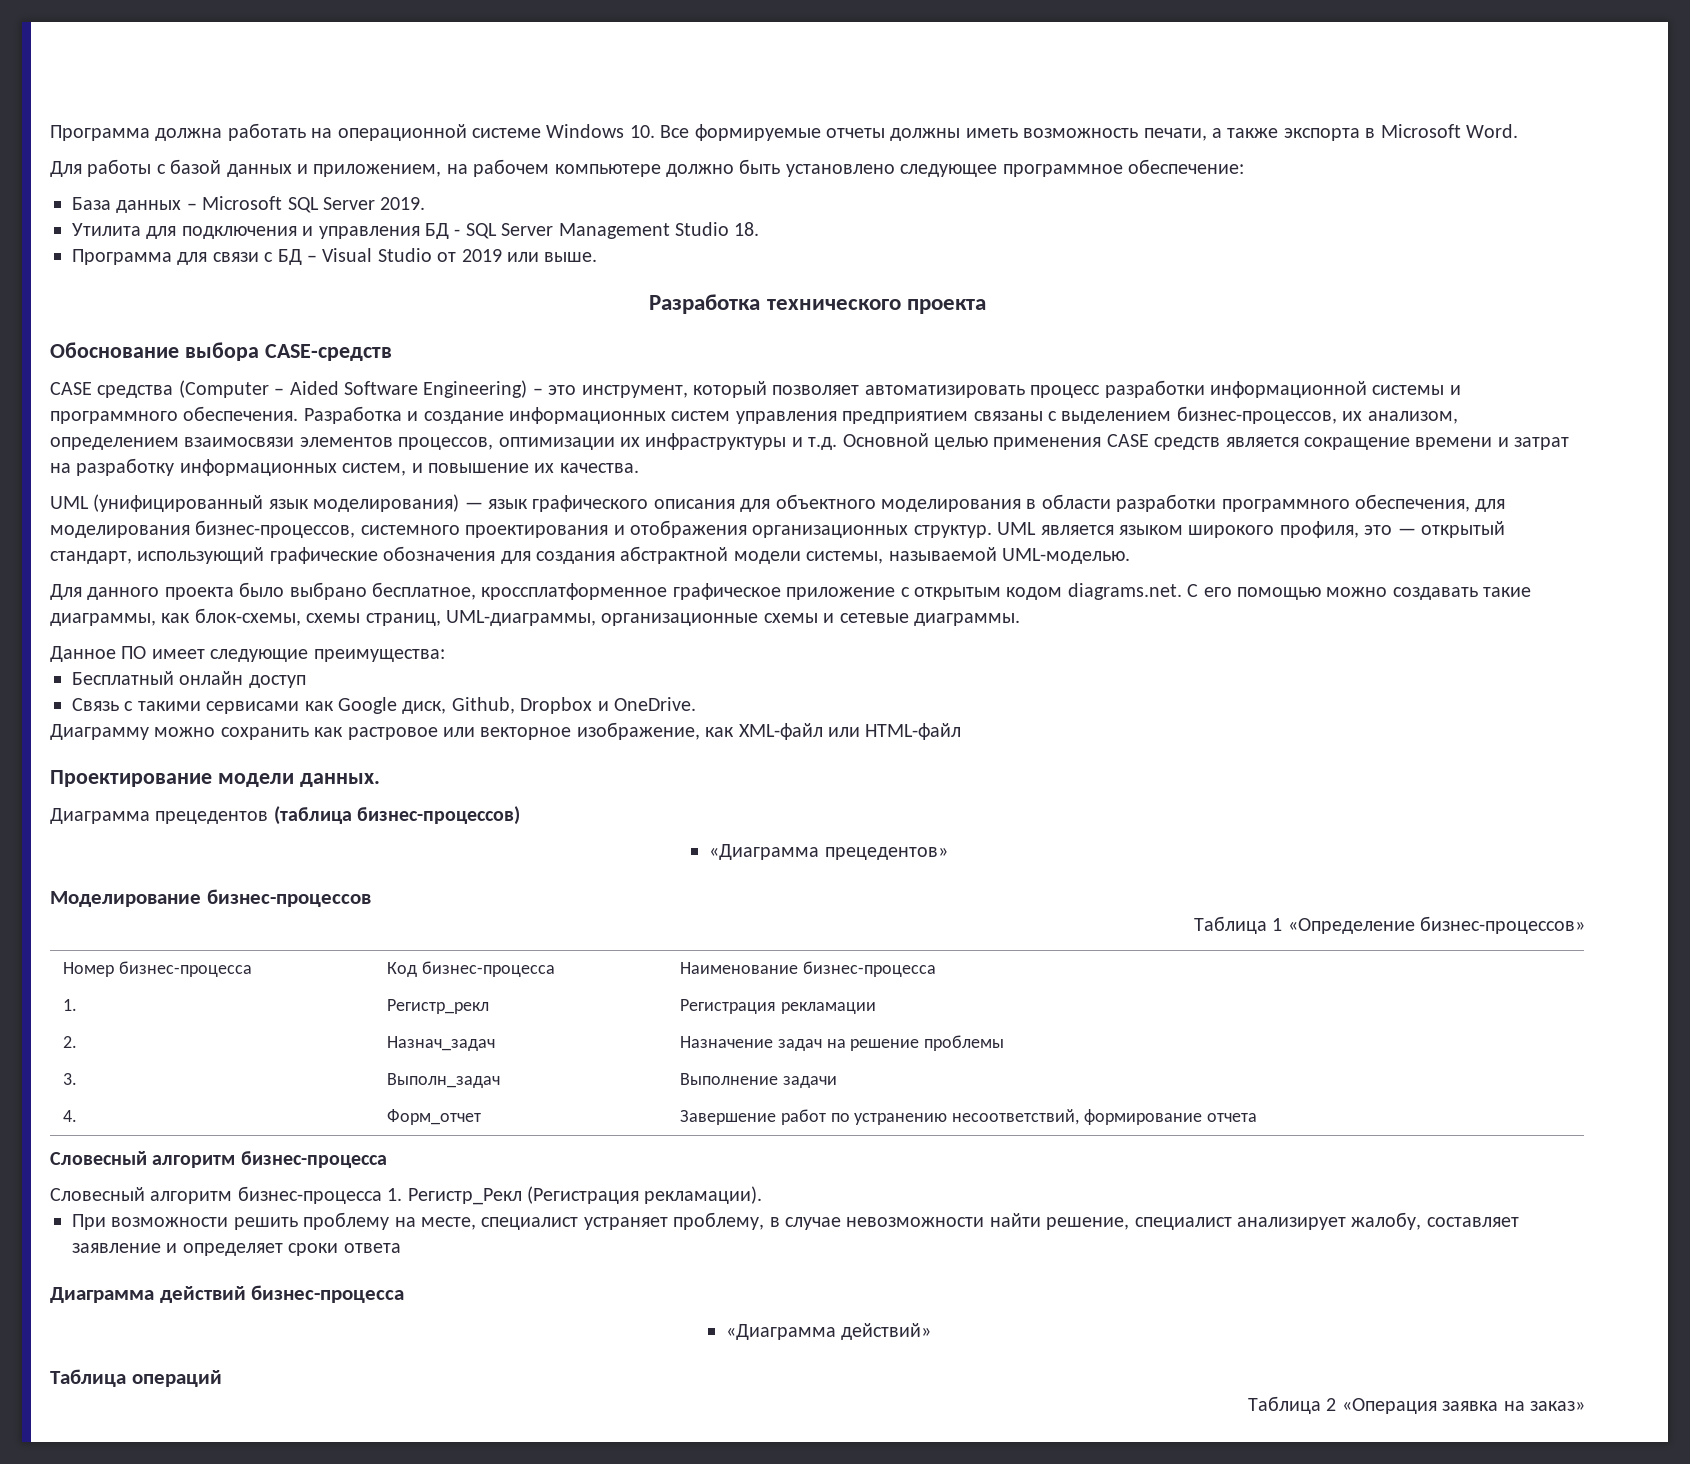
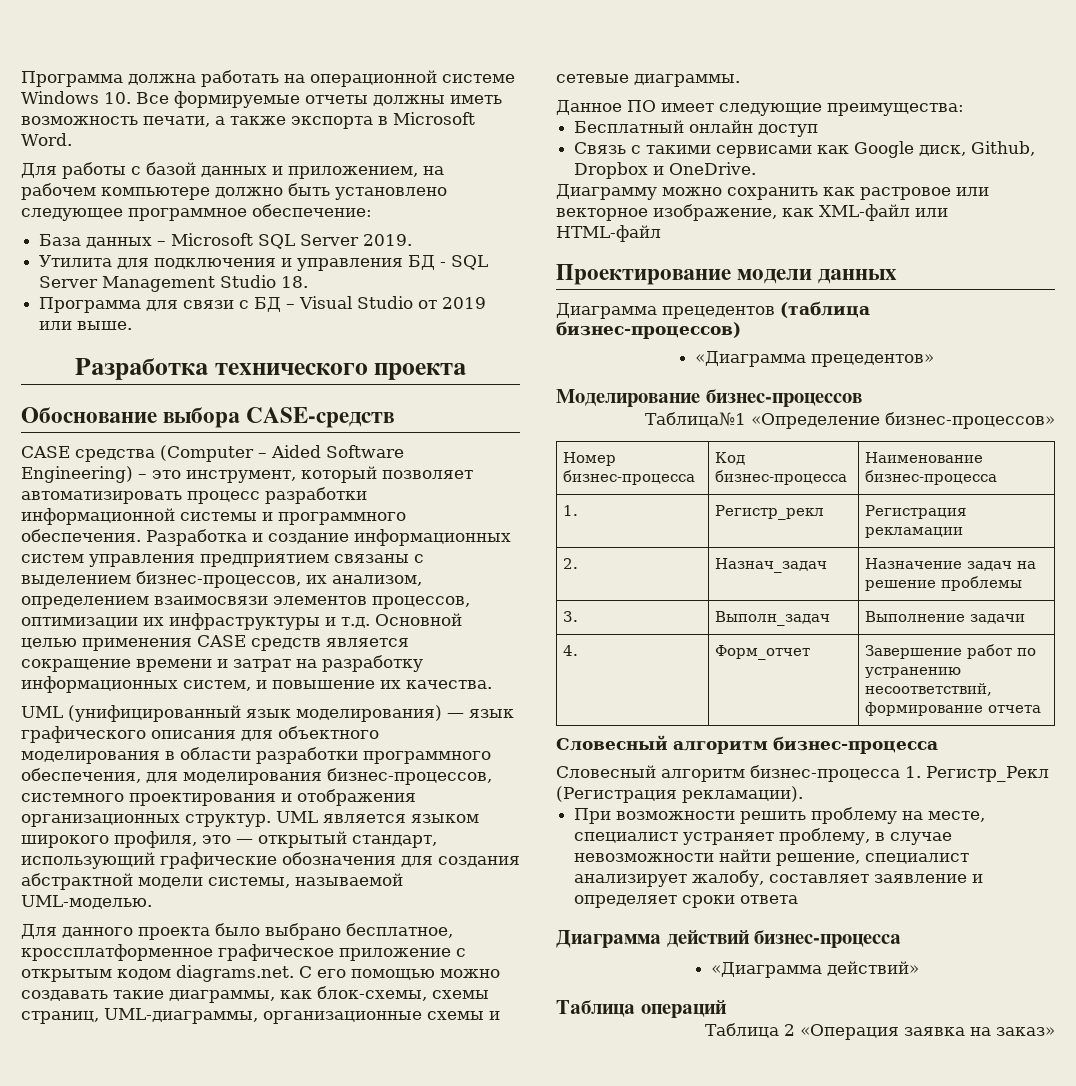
[299,773,380,787] данных. -> [818,269,898,284] данных
[1193,916,1283,934] Таблица 1 -> [645,412,746,427] Таблица№1

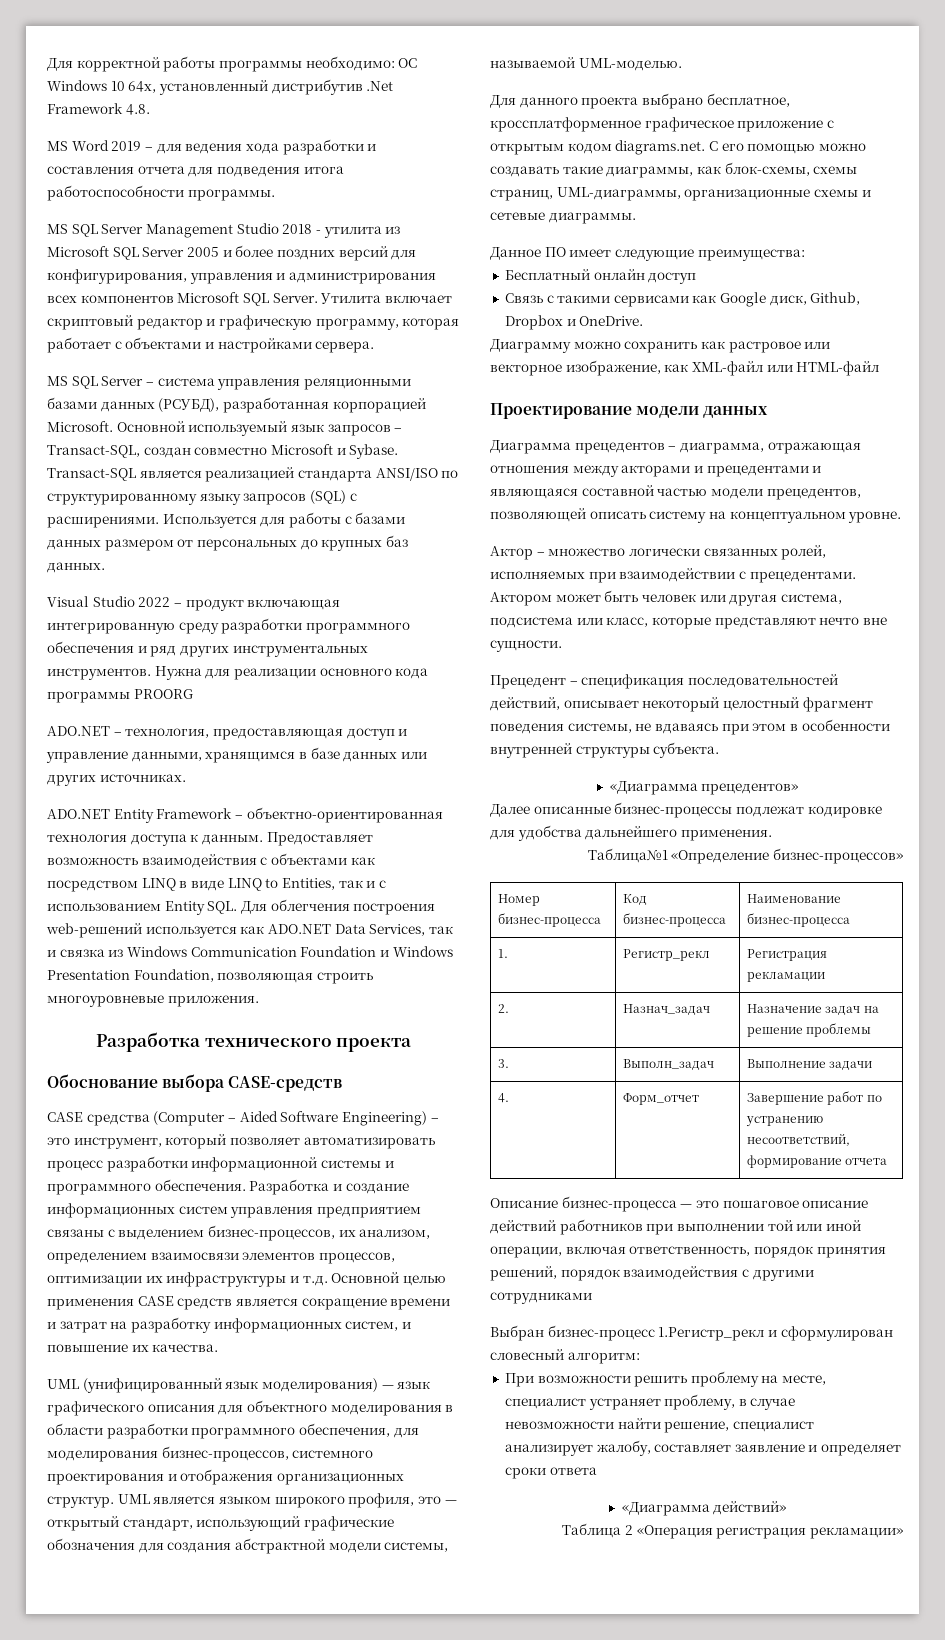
[21,70,515,87] [21,91,502,108] [21,112,475,129] [21,133,72,146] [21,162,444,179] [21,183,447,200] [21,204,372,221] [39,233,413,249] [39,255,489,271] [39,275,309,292] [39,296,487,313] [39,321,133,330] Программа должна работать на операционной системе Windows 10. Все формируемые отчеты должны иметь возможность печати, а также экспорта в Microsoft Word. // Для работы с базой данных и приложением, на рабочем компьютере должно быть установлено следующее программное обеспечение: // База данных – Microsoft SQL Server 2019. // Утилита для подключения и управления БД - SQL Server Management Studio 18. // Программа для связи с БД – Visual Studio от 2019 или выше. -> [47,56,418,72] [47,79,394,95] [47,103,150,115] [47,139,377,155] [47,166,344,177] [47,185,275,201] [47,223,401,238] [47,245,417,261] [47,269,436,284] [47,292,452,306] [47,315,460,330] [47,337,375,353] [47,376,411,390] [47,397,426,413] [47,421,403,436] [47,444,399,459] [47,467,459,482] [47,490,357,505] [47,512,406,528] [47,535,408,551] [47,562,105,573] [47,596,341,611] [47,618,410,634] [47,641,368,657] [47,666,429,680] [47,689,193,703] [47,726,408,740] [46,747,427,763] [47,774,186,786] [47,807,443,823] [47,832,373,846] [47,853,375,868] [47,878,386,892] [47,899,436,915] [46,923,453,938] [47,946,453,957] [47,969,373,984] [47,995,259,1007] Для корректной работы программы необходимо: ОС Windows 10 64х, установленный дистрибутив .Net Framework 4.8. // MS Word 2019 – для ведения хода разработки и составления отчета для подведения итога работоспособности программы. // MS SQL Server Management Studio 2018 - утилита из Microsoft SQL Server 2005 и более поздних версий для конфигурирования, управления и администрирования всех компонентов Microsoft SQL Server. Утилита включает скриптовый редактор и графическую программу, которая работает с объектами и настройками сервера. // MS SQL Server – система управления реляционными базами данных (РСУБД), разработанная корпорацией Microsoft. Основной используемый язык запросов – Transact-SQL, создан совместно Microsoft и Sybase. Transact-SQL является реализацией стандарта ANSI/ISO по структурированному языку запросов (SQL) с расширениями. Используется для работы с базами данных размером от персональных до крупных баз данных. // Visual Studio 2022 – продукт включающая интегрированную среду разработки программного обеспечения и ряд других инструментальных инструментов. Нужна для реализации основного кода программы PROORG // ADO.NET – технология, предоставляющая доступ и управление данными, хранящимся в базе данных или других источниках. // ADO.NET Entity Framework – объектно-ориентированная технология доступа к данным. Предоставляет возможность взаимодействия с объектами как посредством LINQ в виде LINQ to Entities, так и с использованием Entity SQL. Для облегчения построения web-решений используется как ADO.NET Data Services, так и связка из Windows Communication Foundation и Windows Presentation Foundation, позволяющая строить многоуровневые приложения.
[215,923,260,936] было -> (639, 103) none
[780,301,870,318] [556,321,741,339] [695,351,935,367] [556,389,862,407] (таблица бизнес-процессов) // «Диаграмма прецедентов» // Моделирование бизнес-процессов -> [668,442,861,454] [490,465,822,477] [490,485,861,500] [490,508,902,523] [490,545,827,560] [490,568,856,583] [490,590,842,606] [490,617,887,629] [490,640,562,652] [490,674,838,689] [490,697,873,712] [490,719,890,735] [490,742,720,758] [609,781,799,795] [490,802,882,818] [490,825,772,841] – диаграмма, отражающая отношения между акторами и прецедентами и являющаяся составной частью модели прецедентов, позволяющей описать систему на концептуальном уровне. // Актор – множество логически связанных ролей, исполняемых при взаимодействии с прецедентами. Актором может быть человек или другая система, подсистема или класс, которые представляют нечто вне сущности. // Прецедент – спецификация последовательностей действий, описывает некоторый целостный фрагмент поведения системы, не вдаваясь при этом в особенности внутренней структуры субъекта. // «Диаграмма прецедентов» // Далее описанные бизнес-процессы подлежат кодировке для удобства дальнейшего применения.
[556,735,938,754] [556,765,1049,782] [556,786,803,803] Словесный алгоритм бизнес-процесса // Словесный алгоритм бизнес-процесса 1. Регистр_Рекл (Регистрация рекламации). -> [490,1196,869,1212] [490,1219,861,1235] [490,1246,886,1258] [490,1266,814,1281] [490,1292,592,1304] [490,1325,893,1341] [490,1349,640,1364] Описание бизнес-процесса — это пошаговое описание действий работников при выполнении той или иной операции, включая ответственность, порядок принятия решений, порядок взаимодействия с другими сотрудниками // Выбран бизнес-процесс 1.Регистр_рекл и сформулирован словесный алгоритм:
[556,930,902,948] // Диаграмма действий бизнес-процесса -> (597, 1471) none
[556,1000,727,1018] // Таблица операций -> (787, 1508) none
[904,1027,1055,1036] заявка на заказ» -> [716,1527,903,1539] регистрация рекламации»

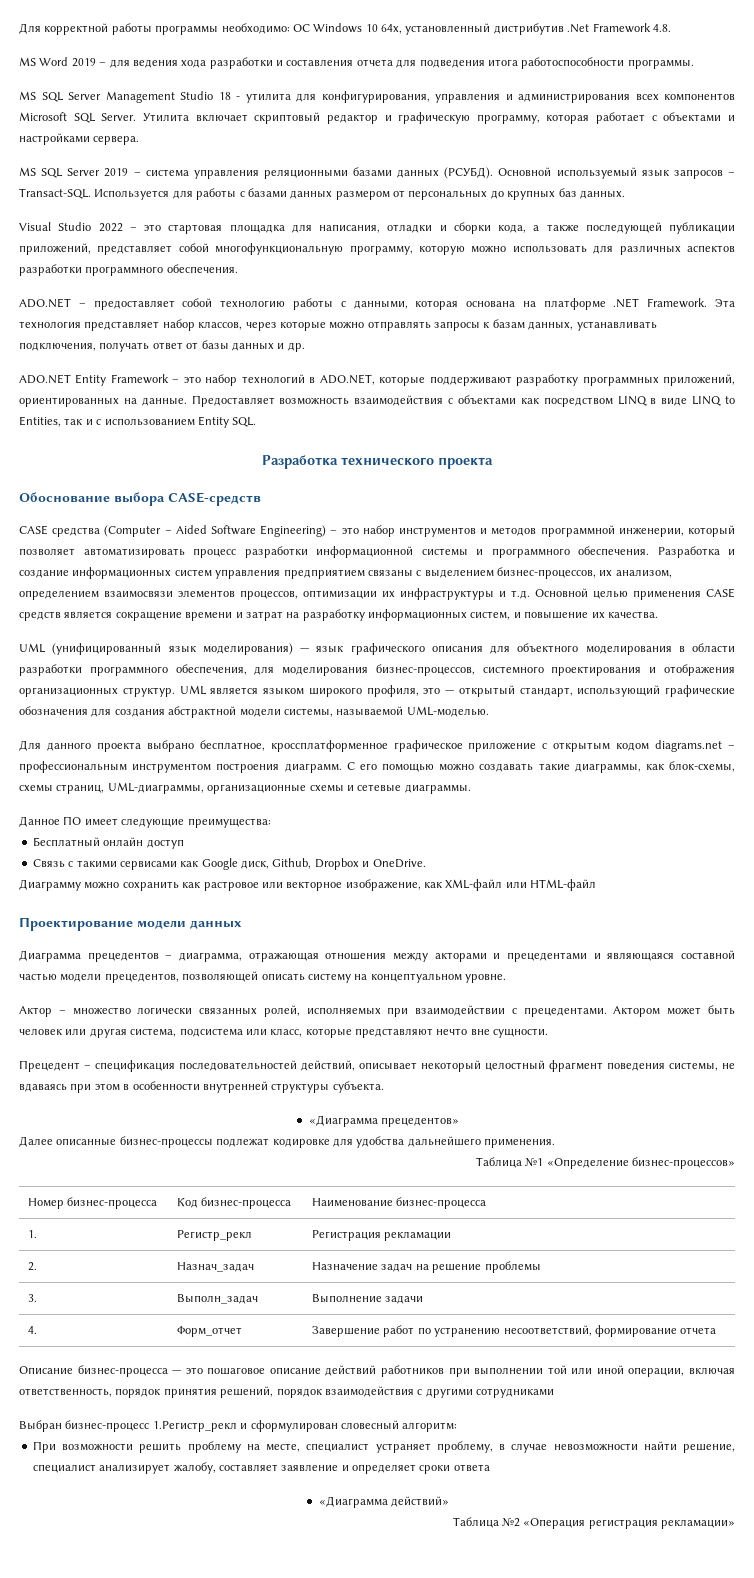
[282,224,313,234] 2018 -> [218,92,231,100] 18
[385,226,401,234] [47,245,388,261] из Microsoft SQL Server 2005 и более поздних версий -> (291, 98) none
(144, 381) none -> [104,168,129,177] 2019
[158,397,426,413] [47,421,113,432] (РСУБД), разработанная корпорацией Microsoft. -> [444,167,494,179] (РСУБД).
[47,444,399,459] [47,467,459,482] [47,490,357,505] [47,516,159,528] Transact-SQL, создан совместно Microsoft и Sybase. Transact-SQL является реализацией стандарта ANSI/ISO по структурированному языку запросов (SQL) с расширениями. -> [19,188,91,199] Transact-SQL.
[185,599,341,611] [47,618,410,634] [47,641,368,657] [47,666,429,680] [47,689,193,703] [47,726,408,740] [46,747,427,763] [47,774,186,786] [47,807,443,823] [47,834,263,846] продукт включающая интегрированную среду разработки программного обеспечения и ряд других инструментальных инструментов. Нужна для реализации основного кода программы PROORG // ADO.NET – технология, предоставляющая доступ и управление данными, хранящимся в базе данных или других источниках. // ADO.NET Entity Framework – объектно-ориентированная технология доступа к данным. -> [144,222,735,234] [19,243,735,255] [19,264,238,276] [19,298,736,310] [19,319,657,331] [19,340,305,352] [19,374,735,386] [19,397,187,407] это стартовая площадка для написания, отладки и сборки кода, а также последующей публикации приложений, представляет собой многофункциональную программу, которую можно использовать для различных аспектов разработки программного обеспечения. // ADO.NET – предоставляет собой технологию работы с данными, которая основана на платформе .NET Framework. Эта технология представляет набор классов, через которые можно отправлять запросы к базам данных, устанавливать подключения, получать ответ от базы данных и др. // ADO.NET Entity Framework – это набор технологий в ADO.NET, которые поддерживают разработку программных приложений, ориентированных на данные.
[240,899,436,915] [46,923,453,938] [47,946,453,957] [47,969,373,984] [47,995,259,1007] Для облегчения построения web-решений используется как ADO.NET Data Services, так и связка из Windows Communication Foundation и Windows Presentation Foundation, позволяющая строить многоуровневые приложения. -> (257, 422) none
[73,1137,162,1149] инструмент, -> [362,525,684,537] набор инструментов и методов программной инженерии,
[615,140,706,155] diagrams.net. -> [655,740,735,752] [19,761,342,773] diagrams.net – профессиональным инструментом построения диаграмм.
[587,848,668,863] Таблица№1 -> [475,1157,544,1168] Таблица №1
[625,1525,634,1535] 2 -> [501,1518,520,1527] №2

